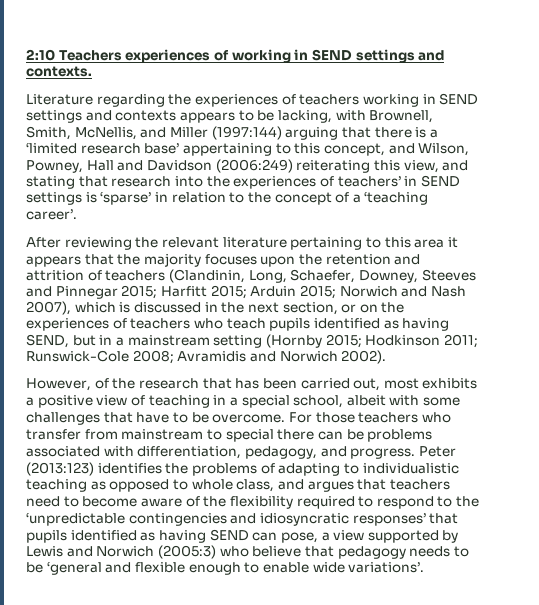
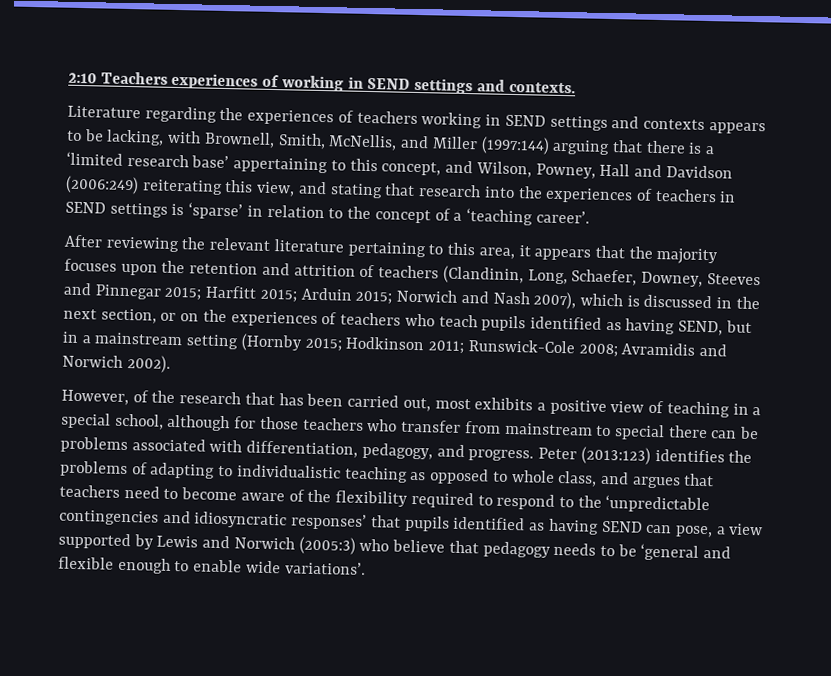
[337,176,401,187] teachers’ -> [654,188,717,203] teachers
[414,239,445,248] area -> [478,247,515,260] area,
[346,395,461,406] [26,412,312,425] albeit with some challenges that have to be overcome. For -> [167,414,257,432] although for

